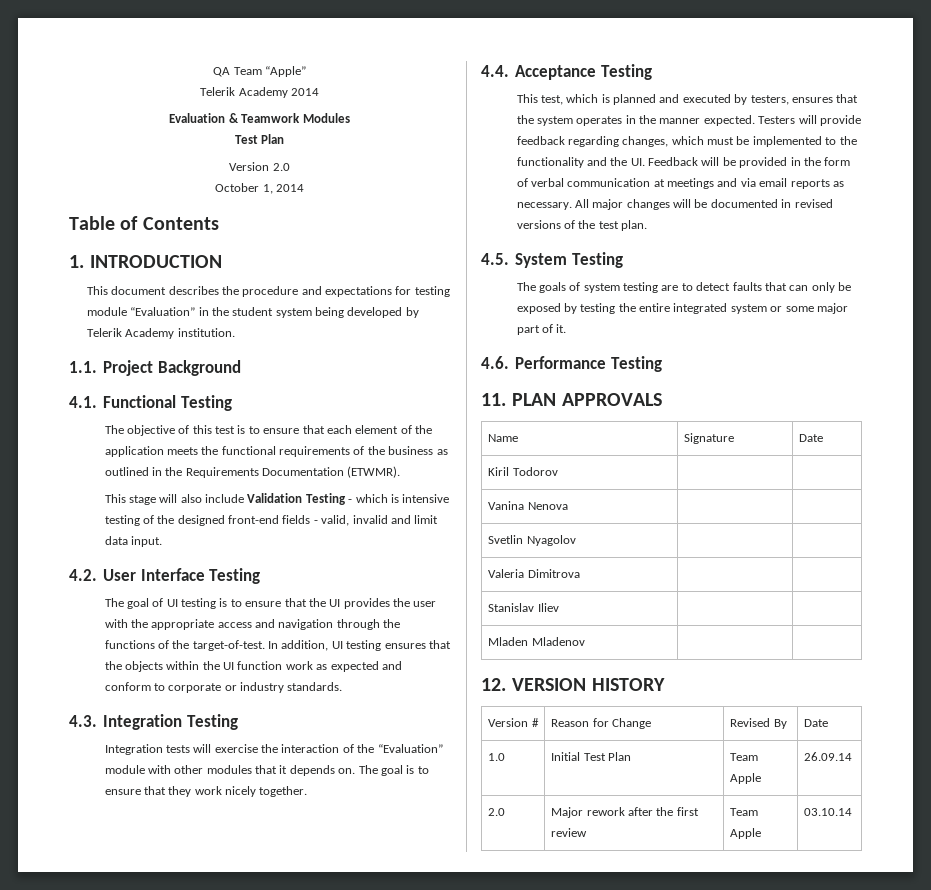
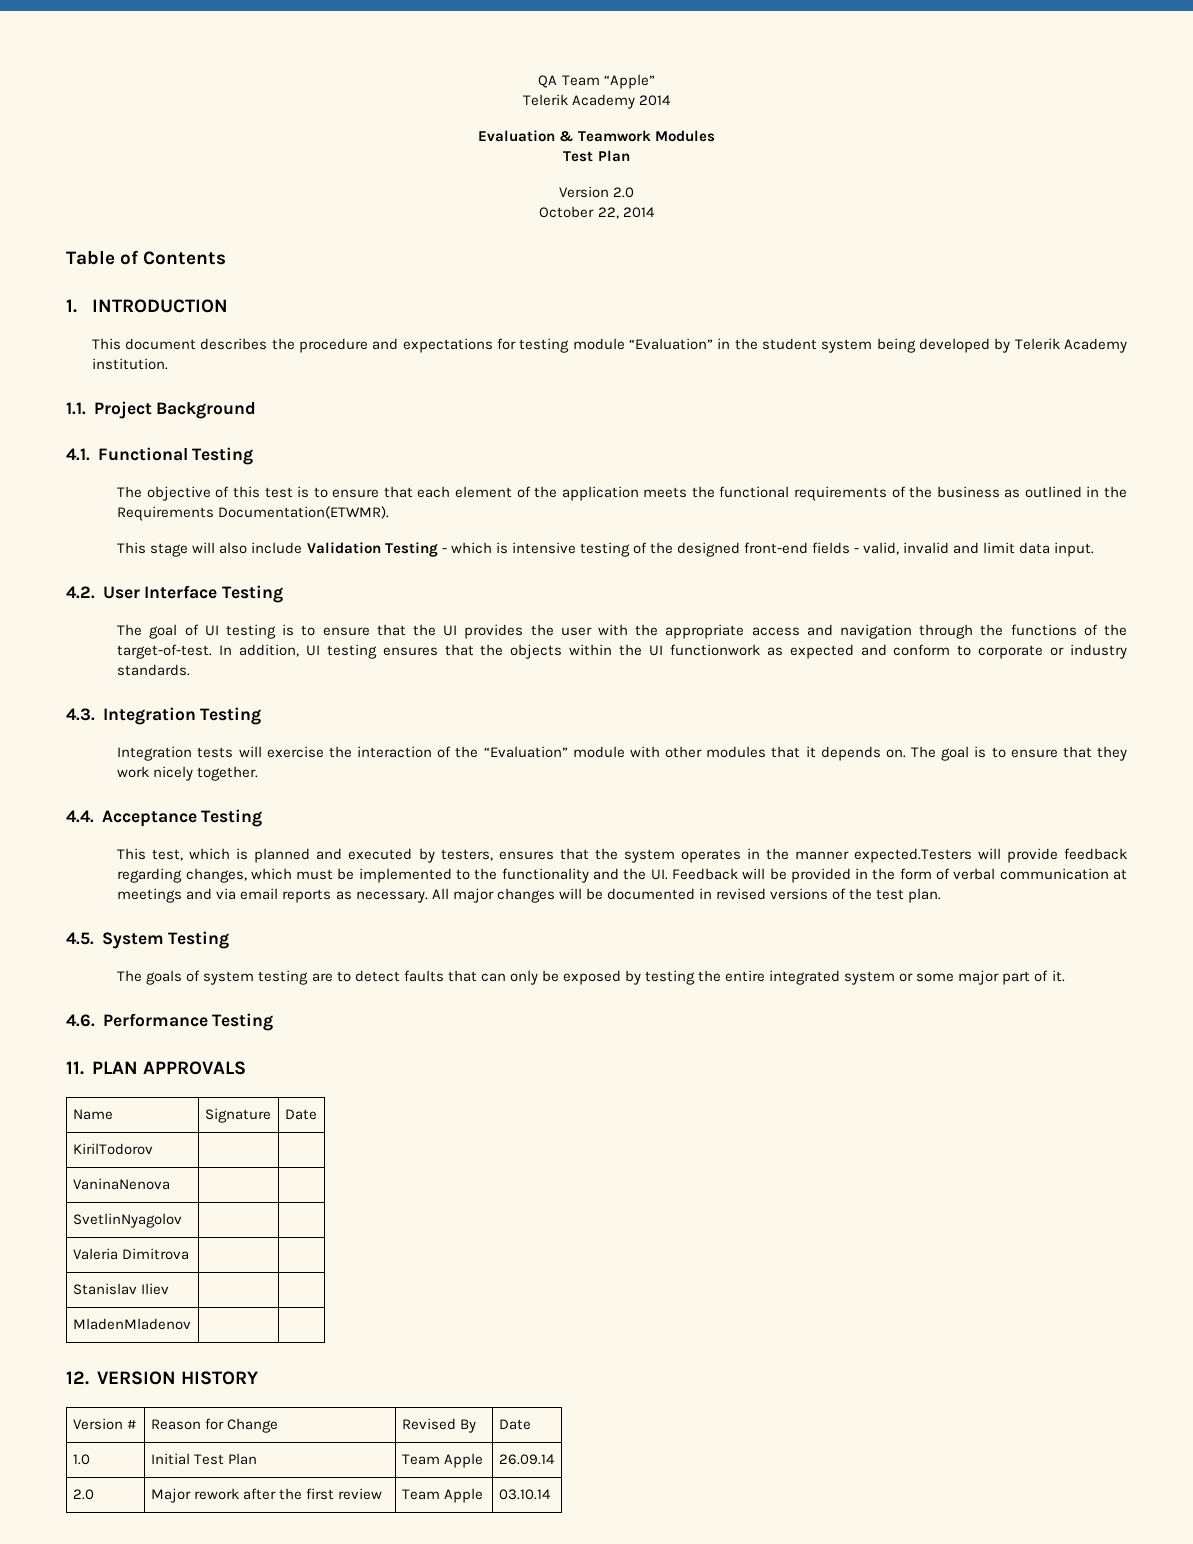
[262,184,273,194] 1, -> [597,207,619,219] 22,
[262,466,401,478] Documentation (ETWMR). -> [218,506,390,519] Documentation(ETWMR).
[237,661,313,670] function work -> [669,644,760,656] functionwork
[703,115,796,126] expected. Testers -> [853,848,972,863] expected.Testers
[488,467,558,476] [488,501,568,510] [488,535,576,546] Kiril Todorov | | // Vanina Nenova | | // Svetlin Nyagolov -> [72,1143,153,1155] [72,1178,170,1190] [72,1213,182,1228] KirilTodorov | | // VaninaNenova | | // SvetlinNyagolov
[488,637,585,646] Mladen Mladenov -> [72,1318,191,1330] MladenMladenov

